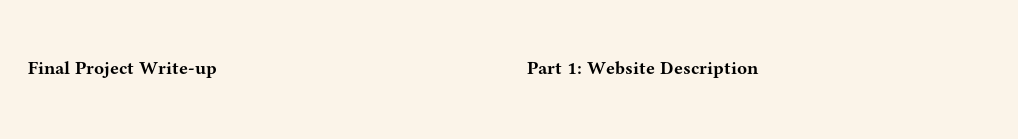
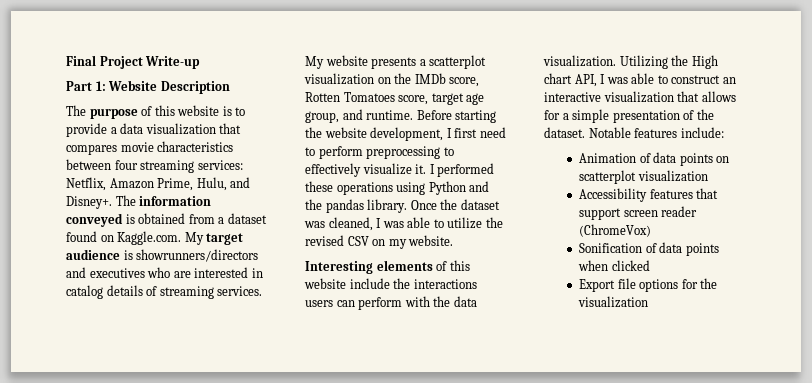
(759, 69) none -> [66,105,246,119] [66,123,242,137] [66,141,234,155] [66,159,243,173] [66,177,251,191] [66,195,212,209] [66,213,267,227] [66,231,244,245] [66,249,259,262] [66,267,263,278] [66,285,263,299] [305,55,487,69] [304,73,480,87] [305,92,485,105] [305,109,497,123] [305,127,506,141] [305,146,454,159] [305,163,495,177] [305,181,490,195] [305,199,500,213] [304,217,503,231] [305,235,454,249] [305,260,470,274] [304,278,477,289] [305,296,477,310] [543,55,718,69] [544,73,736,87] [544,91,736,103] [544,109,714,123] [544,127,724,138] [579,152,730,166] [579,170,708,184] [579,188,719,202] [579,206,698,220] [579,224,652,237] [579,242,719,256] [578,260,650,271] [579,278,718,292] [578,296,649,308] // The purpose of this website is to provide a data visualization that compares movie characteristics between four streaming services: Netflix, Amazon Prime, Hulu, and Disney+. The information conveyed is obtained from a dataset found on Kaggle.com. My target audience is showrunners/directors and executives who are interested in catalog details of streaming services. My website presents a scatterplot visualization on the IMDb score, Rotten Tomatoes score, target age group, and runtime. Before starting the website development, I first need to perform preprocessing to effectively visualize it. I performed these operations using Python and the pandas library. Once the dataset was cleaned, I was able to utilize the revised CSV on my website. // Interesting elements of this website include the interactions users can perform with the data visualization. Utilizing the High chart API, I was able to construct an interactive visualization that allows for a simple presentation of the dataset. Notable features include: // Animation of data points on scatterplot visualization // Accessibility features that support screen reader (ChromeVox) // Sonification of data points when clicked // Export file options for the visualization

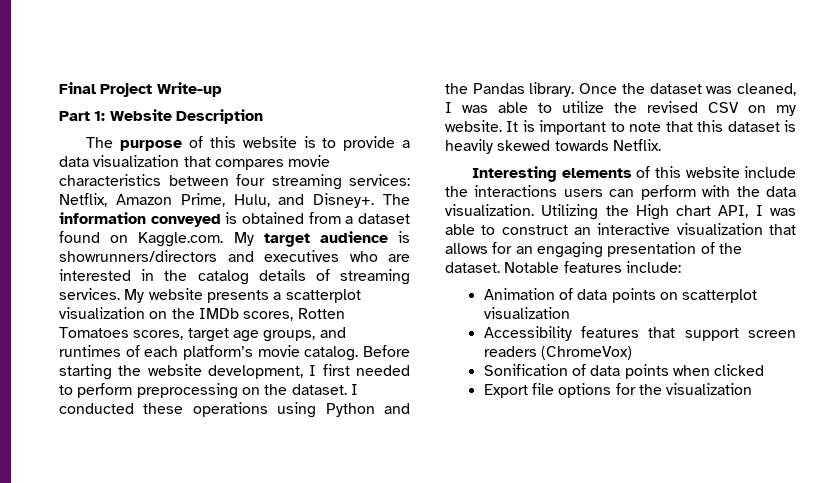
(263, 273) none -> [164,270,188,281] the
[449,77,480,87] score, -> [243,311,294,321] scores,
[398,95,429,105] score, -> [133,330,184,340] scores,
[305,109,414,123] group, and runtime. -> [263,327,346,342] [59,345,359,361] groups, and runtimes of each platform’s movie catalog.
[479,127,506,138] need -> [356,365,410,376] needed
[443,147,454,156] [305,163,495,177] to effectively visualize it. I performed -> [241,384,358,395] [59,403,134,414] on the dataset. I conducted
[325,199,364,213] pandas -> [472,83,525,94] Pandas
(454, 240) none -> [506,120,796,135] [445,139,661,154] It is important to note that this dataset is heavily skewed towards Netflix.
[562,109,610,123] a simple -> [515,242,603,258] an engaging
[661,206,698,217] reader -> [483,346,537,357] readers

